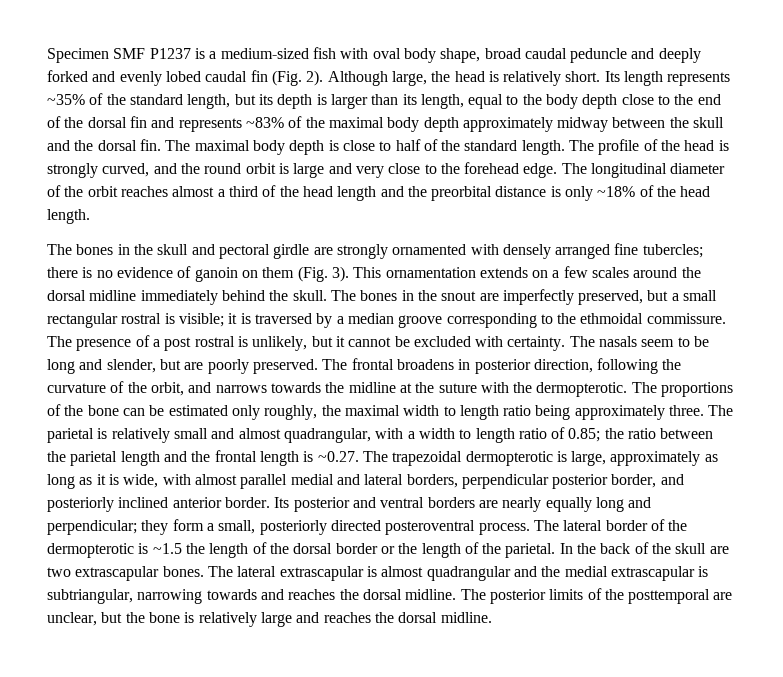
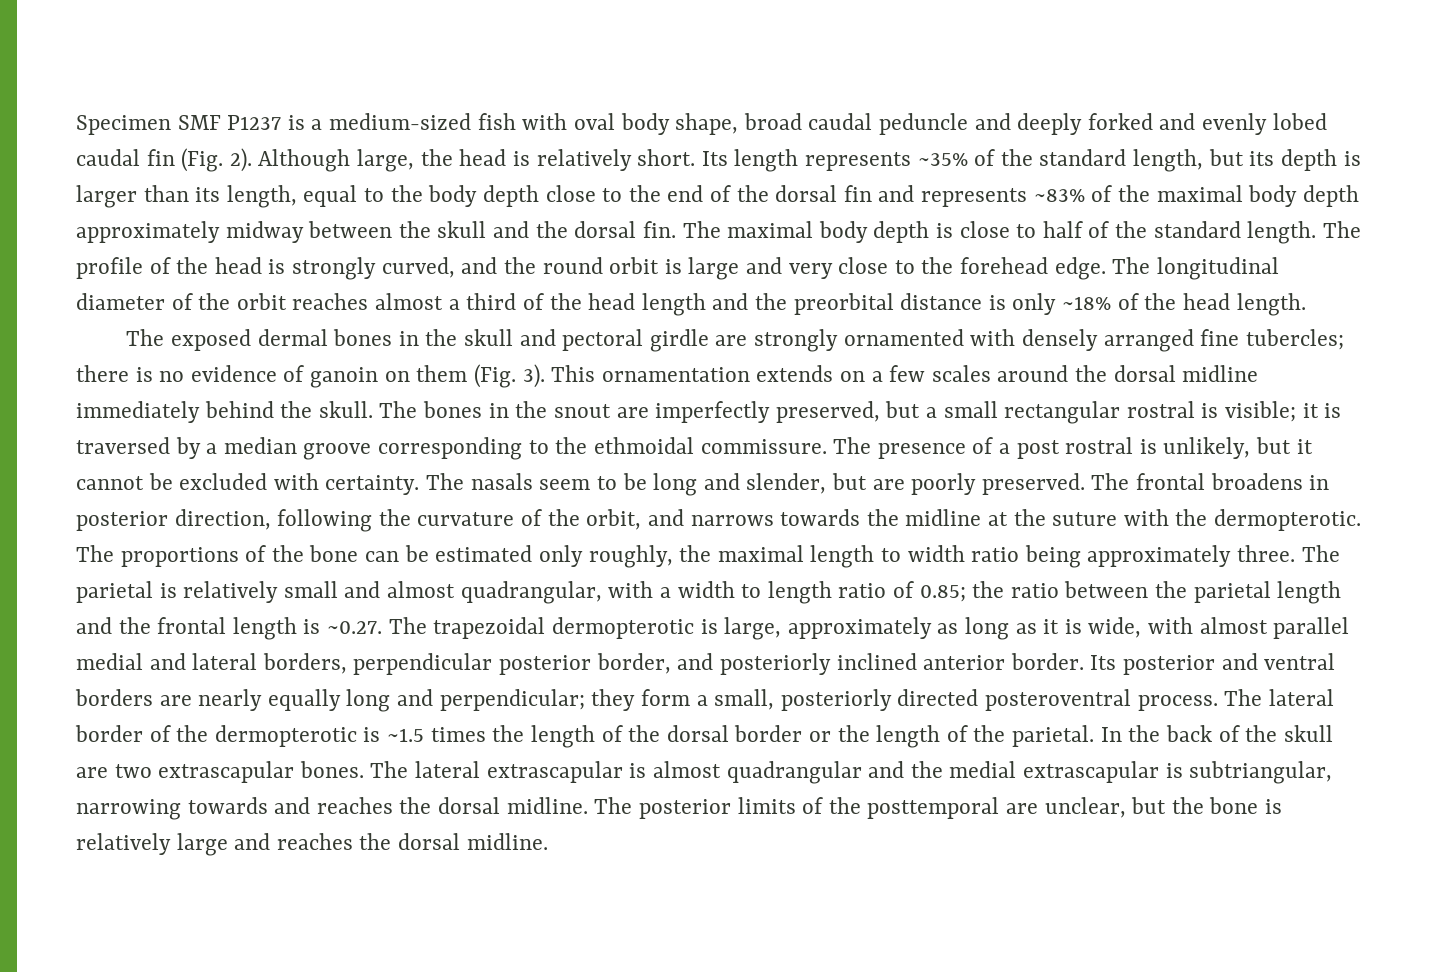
(72, 249) none -> [170,329,328,351] exposed dermal
[403,405,499,420] width to length -> [810,545,965,568] length to width
(182, 548) none -> [430,727,486,742] times

